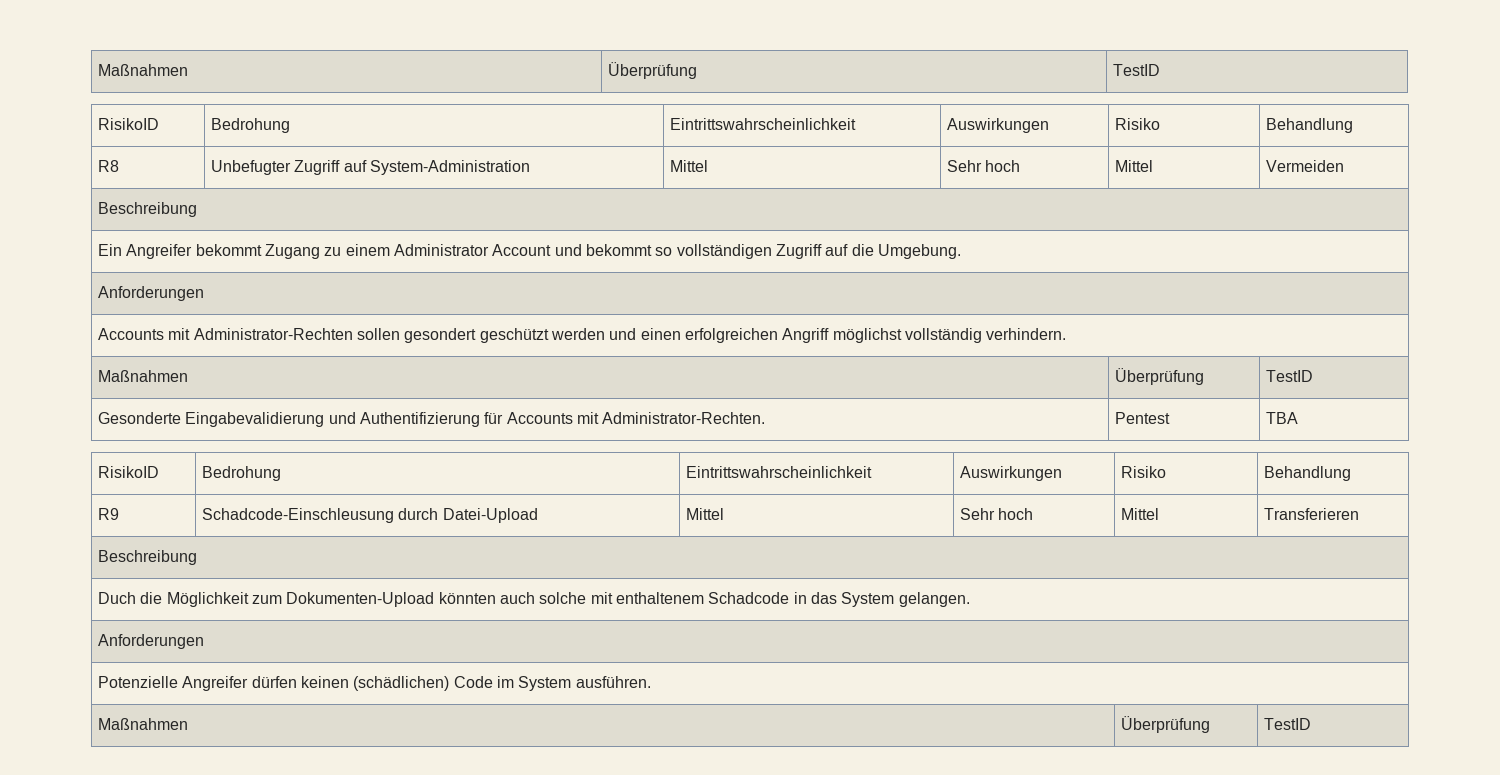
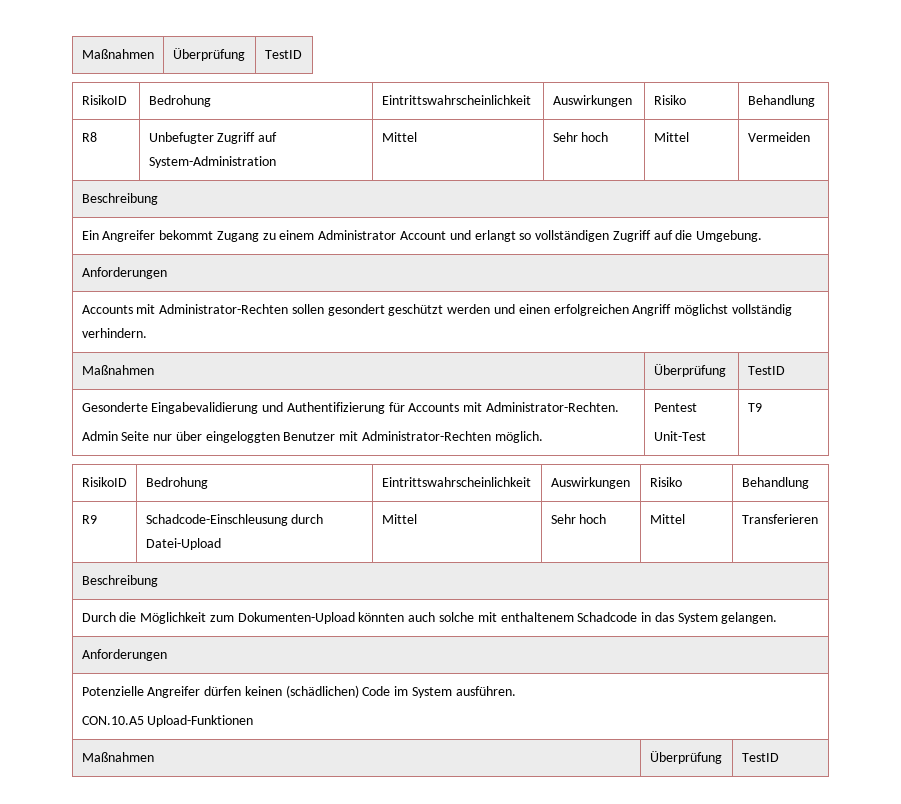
[585,244,652,256] bekommt -> [474,230,516,242] erlangt
(766, 418) none -> [81,431,543,443] // Admin Seite nur über eingeloggten Benutzer mit Administrator-Rechten möglich.
[1266,412,1299,424] | TBA -> [653,431,706,441] [747,403,762,412] // Unit-Test | T9
[98,592,137,604] Duch -> [81,612,116,622] Durch
(651, 682) none -> [81,715,254,727] // CON.10.A5 Upload-Funktionen

